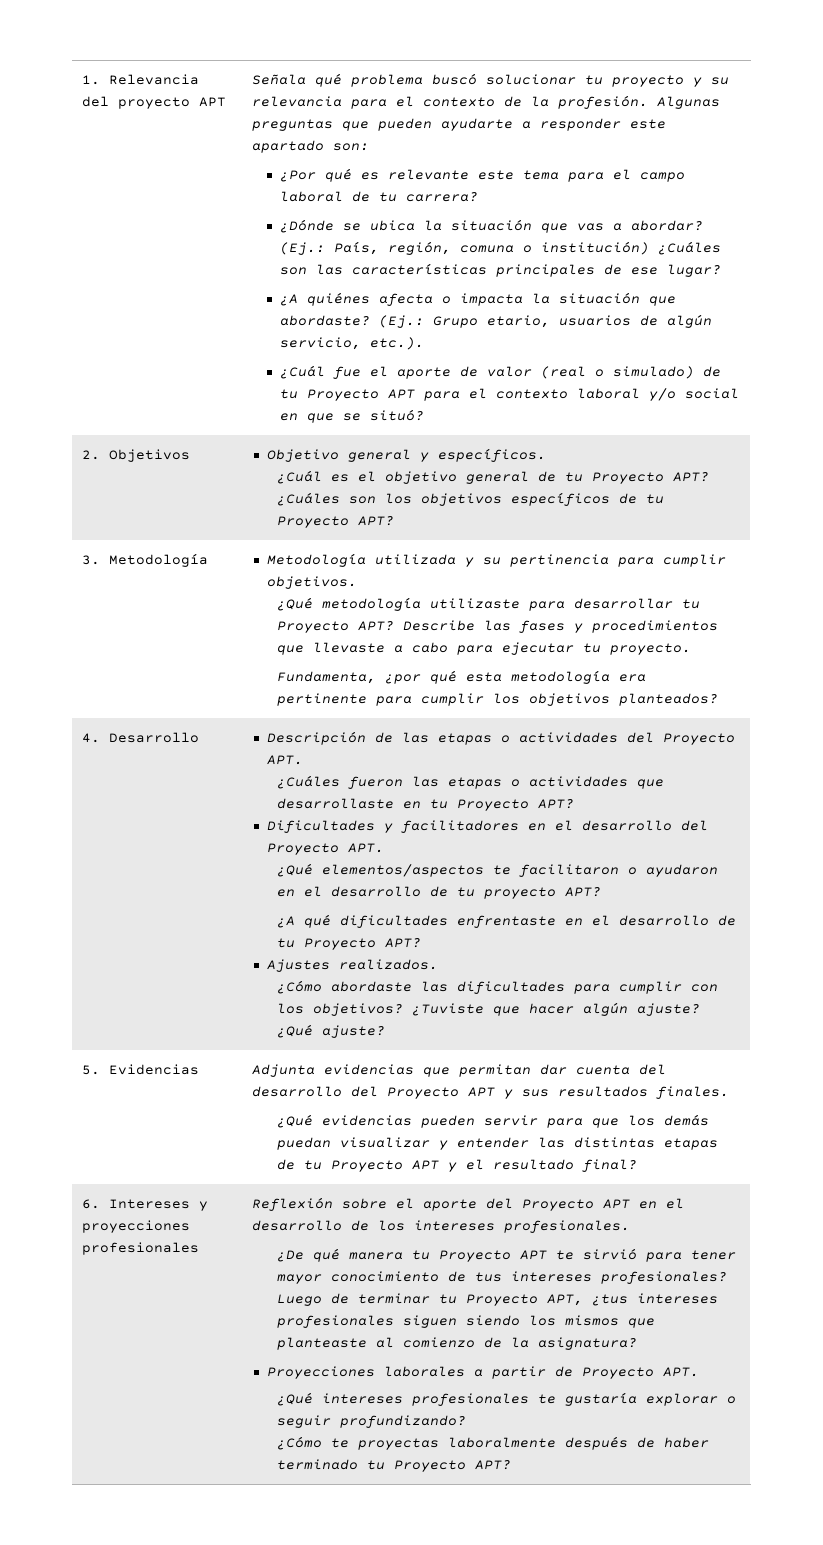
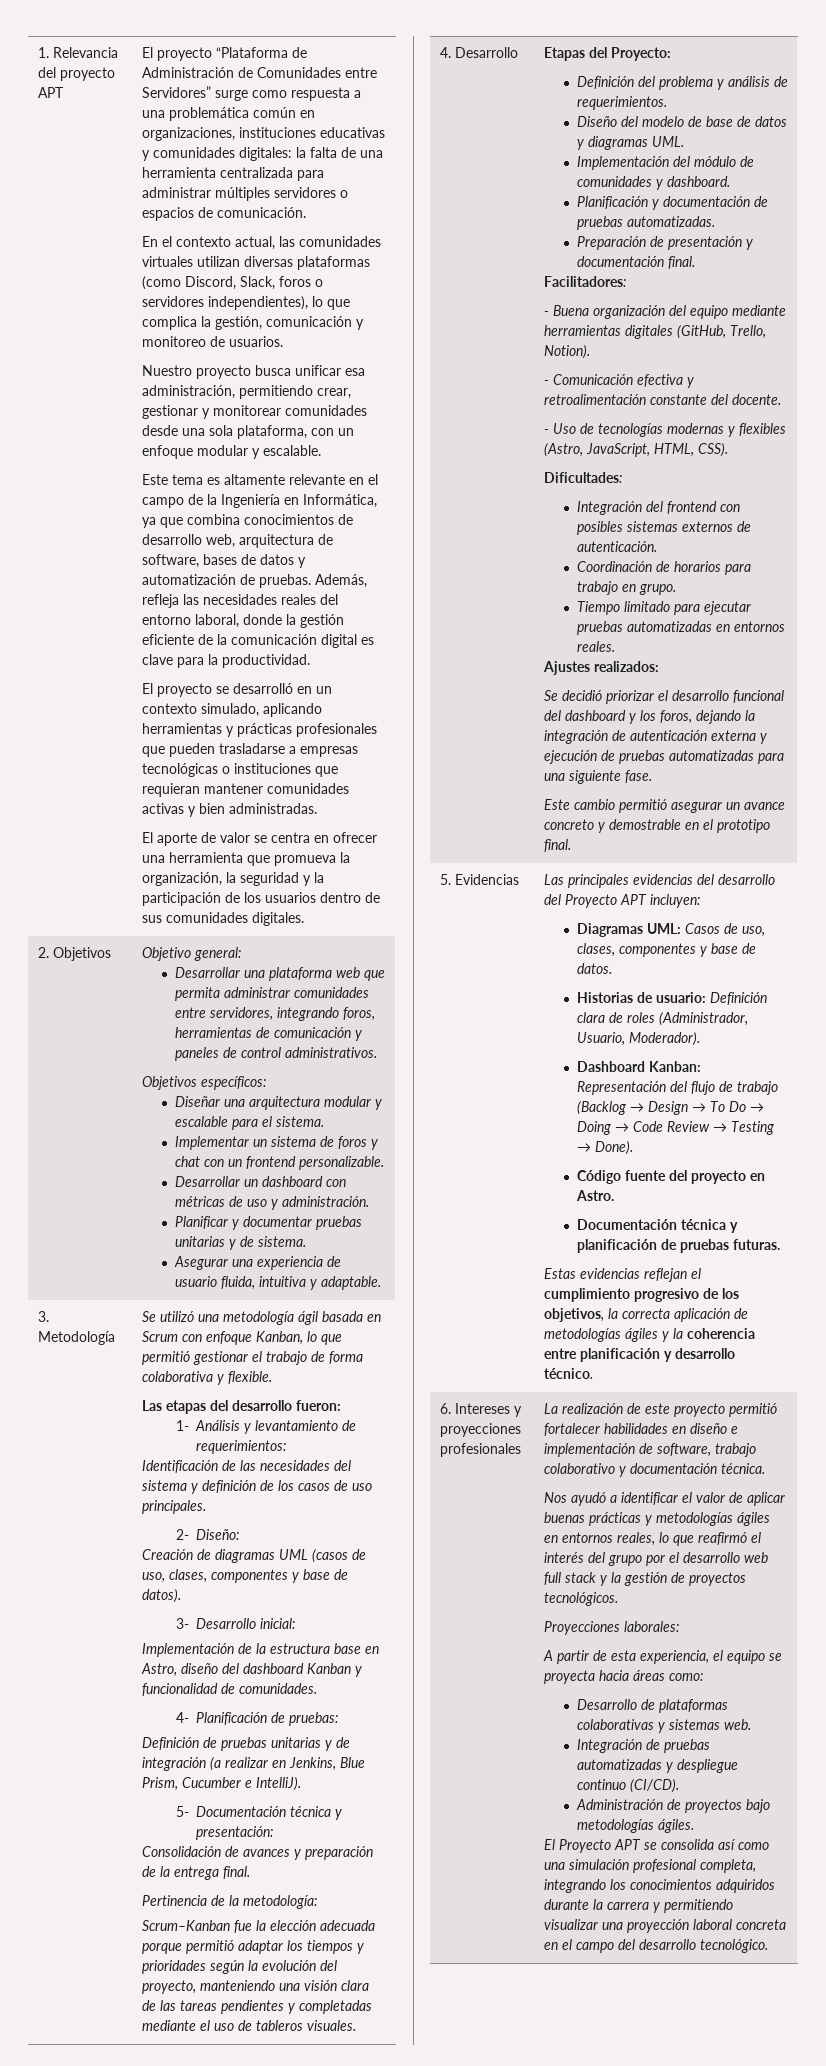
[251,73,729,87] [251,95,720,109] [251,118,666,131] [251,140,369,153] [280,168,686,182] [280,191,479,202] [280,219,704,233] [280,241,722,255] [280,263,722,277] [280,292,677,306] [280,314,713,328] [280,337,425,350] [280,365,722,379] [280,388,740,401] [280,409,425,423] [81,449,190,462] [267,448,547,462] [276,470,709,484] [276,492,664,506] [276,516,394,528] [81,553,208,567] [267,553,727,567] [267,576,358,589] [276,597,700,611] [276,620,718,633] [276,642,691,655] [276,670,646,684] [276,693,718,706] [81,732,199,743] [267,731,736,745] [267,755,304,765] [276,775,664,789] [276,798,574,811] [267,820,709,833] [267,843,385,855] [276,863,718,877] [276,886,601,899] [276,914,736,928] [276,938,421,950] [267,959,439,972] [276,980,718,994] [276,1002,700,1016] [276,1024,385,1038] [81,1064,199,1075] [251,1064,630,1077] Señala qué problema buscó solucionar tu proyecto y su relevancia para el contexto de la profesión. Algunas preguntas que pueden ayudarte a responder este apartado son: // ¿Por qué es relevante este tema para el campo laboral de tu carrera? // ¿Dónde se ubica la situación que vas a abordar? (Ej.: País, región, comuna o institución) ¿Cuáles son las características principales de ese lugar? // ¿A quiénes afecta o impacta la situación que abordaste? (Ej.: Grupo etario, usuarios de algún servicio, etc.). // ¿Cuál fue el aporte de valor (real o simulado) de tu Proyecto APT para el contexto laboral y/o social en que se situó? // 2. Objetivos | Objetivo general y específicos. // ¿Cuál es el objetivo general de tu Proyecto APT? ¿Cuáles son los objetivos específicos de tu Proyecto APT? // 3. Metodología | Metodología utilizada y su pertinencia para cumplir objetivos. // ¿Qué metodología utilizaste para desarrollar tu Proyecto APT? Describe las fases y procedimientos que llevaste a cabo para ejecutar tu proyecto. // Fundamenta, ¿por qué esta metodología era pertinente para cumplir los objetivos planteados? // 4. Desarrollo | Descripción de las etapas o actividades del Proyecto APT. // ¿Cuáles fueron las etapas o actividades que desarrollaste en tu Proyecto APT? // Dificultades y facilitadores en el desarrollo del Proyecto APT. // ¿Qué elementos/aspectos te facilitaron o ayudaron en el desarrollo de tu proyecto APT? // ¿A qué dificultades enfrentaste en el desarrollo de tu Proyecto APT? // Ajustes realizados. // ¿Cómo abordaste las dificultades para cumplir con los objetivos? ¿Tuviste que hacer algún ajuste? ¿Qué ajuste? // 5. Evidencias | Adjunta evidencias que permitan dar cuenta -> [142,47,308,61] [142,67,378,78] [142,86,362,101] [142,107,316,121] [142,127,386,141] [142,147,384,161] [142,167,325,181] [142,187,349,201] [142,207,307,221] [142,236,382,250] [142,256,371,270] [142,276,324,290] [142,296,351,310] [142,316,365,330] [142,336,284,347] [142,365,366,379] [142,385,352,399] [142,405,368,419] [142,425,355,439] [142,445,322,459] [142,474,379,485] [142,494,378,508] [142,514,354,528] [142,534,334,548] [142,554,307,568] [142,574,368,588] [142,594,339,608] [142,614,345,628] [142,634,375,648] [142,654,311,668] [142,683,333,697] [142,703,323,717] [142,723,378,737] [142,743,359,757] [142,763,339,777] [142,783,350,797] [142,803,318,817] [142,832,378,846] [142,852,351,866] [142,872,325,886] [142,892,381,906] [142,912,305,926] [38,947,112,961] [142,947,242,961] [174,967,385,981] [174,987,369,1001] [174,1007,375,1021] [174,1027,362,1041] [174,1047,377,1061] [142,1076,267,1090] [174,1096,382,1110] [174,1116,324,1130] [174,1136,378,1150] [174,1156,384,1170] [174,1176,346,1187] [174,1196,369,1210] [174,1216,362,1230] [174,1236,306,1250] [173,1256,341,1270] [174,1276,381,1290] [38,1311,50,1322] [38,1331,116,1345] [142,1311,382,1325] [142,1331,343,1345] [142,1351,364,1365] [142,1371,273,1385] [142,1400,342,1414] [176,1420,357,1434] [196,1440,287,1454] [142,1460,352,1473] [142,1480,373,1494] [142,1500,207,1514] [176,1529,240,1540] [142,1549,367,1563] [142,1569,349,1583] [142,1589,182,1603] [176,1618,296,1629] [142,1643,380,1657] [141,1663,363,1677] [142,1683,318,1696] [176,1712,339,1726] [142,1737,351,1751] [142,1757,366,1771] [142,1777,302,1791] [176,1806,343,1820] [196,1826,274,1840] [142,1846,374,1860] [142,1866,251,1880] [142,1895,318,1909] [142,1920,376,1933] [142,1940,365,1954] [142,1960,338,1974] [142,1980,370,1994] [142,2000,373,2014] [142,2020,357,2031] [440,47,519,58] [544,47,672,61] [576,76,788,90] [576,96,667,110] [576,116,787,127] [576,136,684,150] [576,156,754,170] [576,176,730,190] [576,196,768,210] [576,216,715,230] [576,236,753,250] [576,256,695,269] [544,276,627,287] [544,305,787,319] [544,325,767,339] [544,345,591,359] [544,374,695,388] [544,394,782,405] [544,423,787,437] [544,443,729,457] [544,472,623,483] [576,501,740,515] [576,521,751,535] [576,541,657,552] [576,561,751,575] [576,581,676,595] [576,601,751,615] [576,621,785,635] [576,641,615,652] [543,661,660,675] [544,690,785,704] [544,710,756,724] [544,730,768,744] [544,750,785,764] [544,770,653,784] [544,799,786,813] [544,819,771,833] [544,839,572,852] [440,874,520,885] [544,874,694,888] El proyecto “Plataforma de Administración de Comunidades entre Servidores” surge como respuesta a una problemática común en organizaciones, instituciones educativas y comunidades digitales: la falta de una herramienta centralizada para administrar múltiples servidores o espacios de comunicación. // En el contexto actual, las comunidades virtuales utilizan diversas plataformas (como Discord, Slack, foros o servidores independientes), lo que complica la gestión, comunicación y monitoreo de usuarios. // Nuestro proyecto busca unificar esa administración, permitiendo crear, gestionar y monitorear comunidades desde una sola plataforma, con un enfoque modular y escalable. // Este tema es altamente relevante en el campo de la Ingeniería en Informática, ya que combina conocimientos de desarrollo web, arquitectura de software, bases de datos y automatización de pruebas. Además, refleja las necesidades reales del entorno laboral, donde la gestión eficiente de la comunicación digital es clave para la productividad. // El proyecto se desarrolló en un contexto simulado, aplicando herramientas y prácticas profesionales que pueden trasladarse a empresas tecnológicas o instituciones que requieran mantener comunidades activas y bien administradas. // El aporte de valor se centra en ofrecer una herramienta que promueva la organización, la seguridad y la participación de los usuarios dentro de sus comunidades digitales. // 2. Objetivos | Objetivo general: // Desarrollar una plataforma web que permita administrar comunidades entre servidores, integrando foros, herramientas de comunicación y paneles de control administrativos. // Objetivos específicos: // Diseñar una arquitectura modular y escalable para el sistema. // Implementar un sistema de foros y chat con un frontend personalizable. // Desarrollar un dashboard con métricas de uso y administración. // Planificar y documentar pruebas unitarias y de sistema. // Asegurar una experiencia de usuario fluida, intuitiva y adaptable. // 3. Metodología | Se utilizó una metodología ágil basada en Scrum con enfoque Kanban, lo que permitió gestionar el trabajo de forma colaborativa y flexible. // Las etapas del desarrollo fueron: // 1- Análisis y levantamiento de requerimientos: // Identificación de las necesidades del sistema y definición de los casos de uso principales. // 2- Diseño: // Creación de diagramas UML (casos de uso, clases, componentes y base de datos). // 3- Desarrollo inicial: // Implementación de la estructura base en Astro, diseño del dashboard Kanban y funcionalidad de comunidades. // 4- Planificación de pruebas: // Definición de pruebas unitarias y de integración (a realizar en Jenkins, Blue Prism, Cucumber e IntelliJ). // 5- Documentación técnica y presentación: // Consolidación de avances y preparación de la entrega final. // Pertinencia de la metodología: // Scrum–Kanban fue la elección adecuada porque permitió adaptar los tiempos y prioridades según la evolución del proyecto, manteniendo una visión clara de las tareas pendientes y completadas mediante el uso de tableros visuales. // 4. Desarrollo | Etapas del Proyecto: // Definición del problema y análisis de requerimientos. // Diseño del modelo de base de datos y diagramas UML. // Implementación del módulo de comunidades y dashboard. // Planificación y documentación de pruebas automatizadas. // Preparación de presentación y documentación final. // Facilitadores: // - Buena organización del equipo mediante herramientas digitales (GitHub, Trello, Notion). // - Comunicación efectiva y retroalimentación constante del docente. // - Uso de tecnologías modernas y flexibles (Astro, JavaScript, HTML, CSS). // Dificultades: // Integración del frontend con posibles sistemas externos de autenticación. // Coordinación de horarios para trabajo en grupo. // Tiempo limitado para ejecutar pruebas automatizadas en entornos reales. // Ajustes realizados: // Se decidió priorizar el desarrollo funcional del dashboard y los foros, dejando la integración de autenticación externa y ejecución de pruebas automatizadas para una siguiente fase. // Este cambio permitió asegurar un avance concreto y demostrable en el prototipo final. // 5. Evidencias | Las principales evidencias
[503,1086,729,1099] [276,1114,709,1128] [276,1137,718,1150] [276,1159,637,1172] y sus resultados finales. // ¿Qué evidencias pueden servir para que los demás puedan visualizar y entender las distintas etapas de tu Proyecto APT y el resultado final? -> [650,894,701,908] [576,923,765,937] [576,943,756,957] [576,963,612,974] [576,992,767,1005] [576,1012,748,1026] [576,1032,700,1046] [576,1061,701,1072] [576,1081,778,1095] [576,1101,764,1115] [576,1121,774,1135] [576,1141,633,1155] [576,1170,765,1184] [575,1190,614,1201] [576,1219,738,1233] [576,1239,780,1253] [544,1268,702,1282] [544,1288,740,1302] [544,1308,749,1322] [544,1328,756,1342] [544,1348,736,1362] [544,1368,594,1379] incluyen: // Diagramas UML: Casos de uso, clases, componentes y base de datos. // Historias de usuario: Definición clara de roles (Administrador, Usuario, Moderador). // Dashboard Kanban: Representación del flujo de trabajo (Backlog → Design → To Do → Doing → Code Review → Testing → Done). // Código fuente del proyecto en Astro. // Documentación técnica y planificación de pruebas futuras. // Estas evidencias reflejan el cumplimiento progresivo de los objetivos, la correcta aplicación de metodologías ágiles y la coherencia entre planificación y desarrollo técnico.
[251,1197,684,1211] [251,1220,630,1233] [276,1248,736,1262] [276,1271,727,1284] [276,1293,718,1306] [276,1315,655,1328] [276,1337,637,1350] [267,1366,700,1379] [276,1392,736,1406] [276,1415,466,1428] [276,1436,709,1450] [276,1459,511,1472] Reflexión sobre el aporte del Proyecto APT en el desarrollo de los intereses profesionales. // ¿De qué manera tu Proyecto APT te sirvió para tener mayor conocimiento de tus intereses profesionales? Luego de terminar tu Proyecto APT, ¿tus intereses profesionales siguen siendo los mismos que planteaste al comienzo de la asignatura? // Proyecciones laborales a partir de Proyecto APT. // ¿Qué intereses profesionales te gustaría explorar o seguir profundizando? // ¿Cómo te proyectas laboralmente después de haber terminado tu Proyecto APT? -> [544,1403,778,1417] [544,1423,739,1436] [544,1443,757,1457] [544,1463,766,1477] [544,1492,786,1506] [544,1512,771,1526] [544,1532,762,1546] [544,1552,769,1566] [544,1572,747,1586] [544,1592,619,1606] [544,1621,680,1635] [543,1650,783,1664] [544,1670,704,1684] [576,1699,728,1713] [576,1719,751,1733] [576,1739,710,1753] [576,1759,738,1773] [576,1779,679,1793] [575,1799,770,1813] [576,1819,694,1833] [544,1839,770,1853] [544,1859,757,1873] [544,1879,776,1893] [544,1899,734,1913] [544,1919,787,1933] [544,1939,769,1953] La realización de este proyecto permitió fortalecer habilidades en diseño e implementación de software, trabajo colaborativo y documentación técnica. // Nos ayudó a identificar el valor de aplicar buenas prácticas y metodologías ágiles en entornos reales, lo que reafirmó el interés del grupo por el desarrollo web full stack y la gestión de proyectos tecnológicos. // Proyecciones laborales: // A partir de esta experiencia, el equipo se proyecta hacia áreas como: // Desarrollo de plataformas colaborativas y sistemas web. // Integración de pruebas automatizadas y despliegue continuo (CI/CD). // Administración de proyectos bajo metodologías ágiles. // El Proyecto APT se consolida así como una simulación profesional completa, integrando los conocimientos adquiridos durante la carrera y permitiendo visualizar una proyección laboral concreta en el campo del desarrollo tecnológico.

